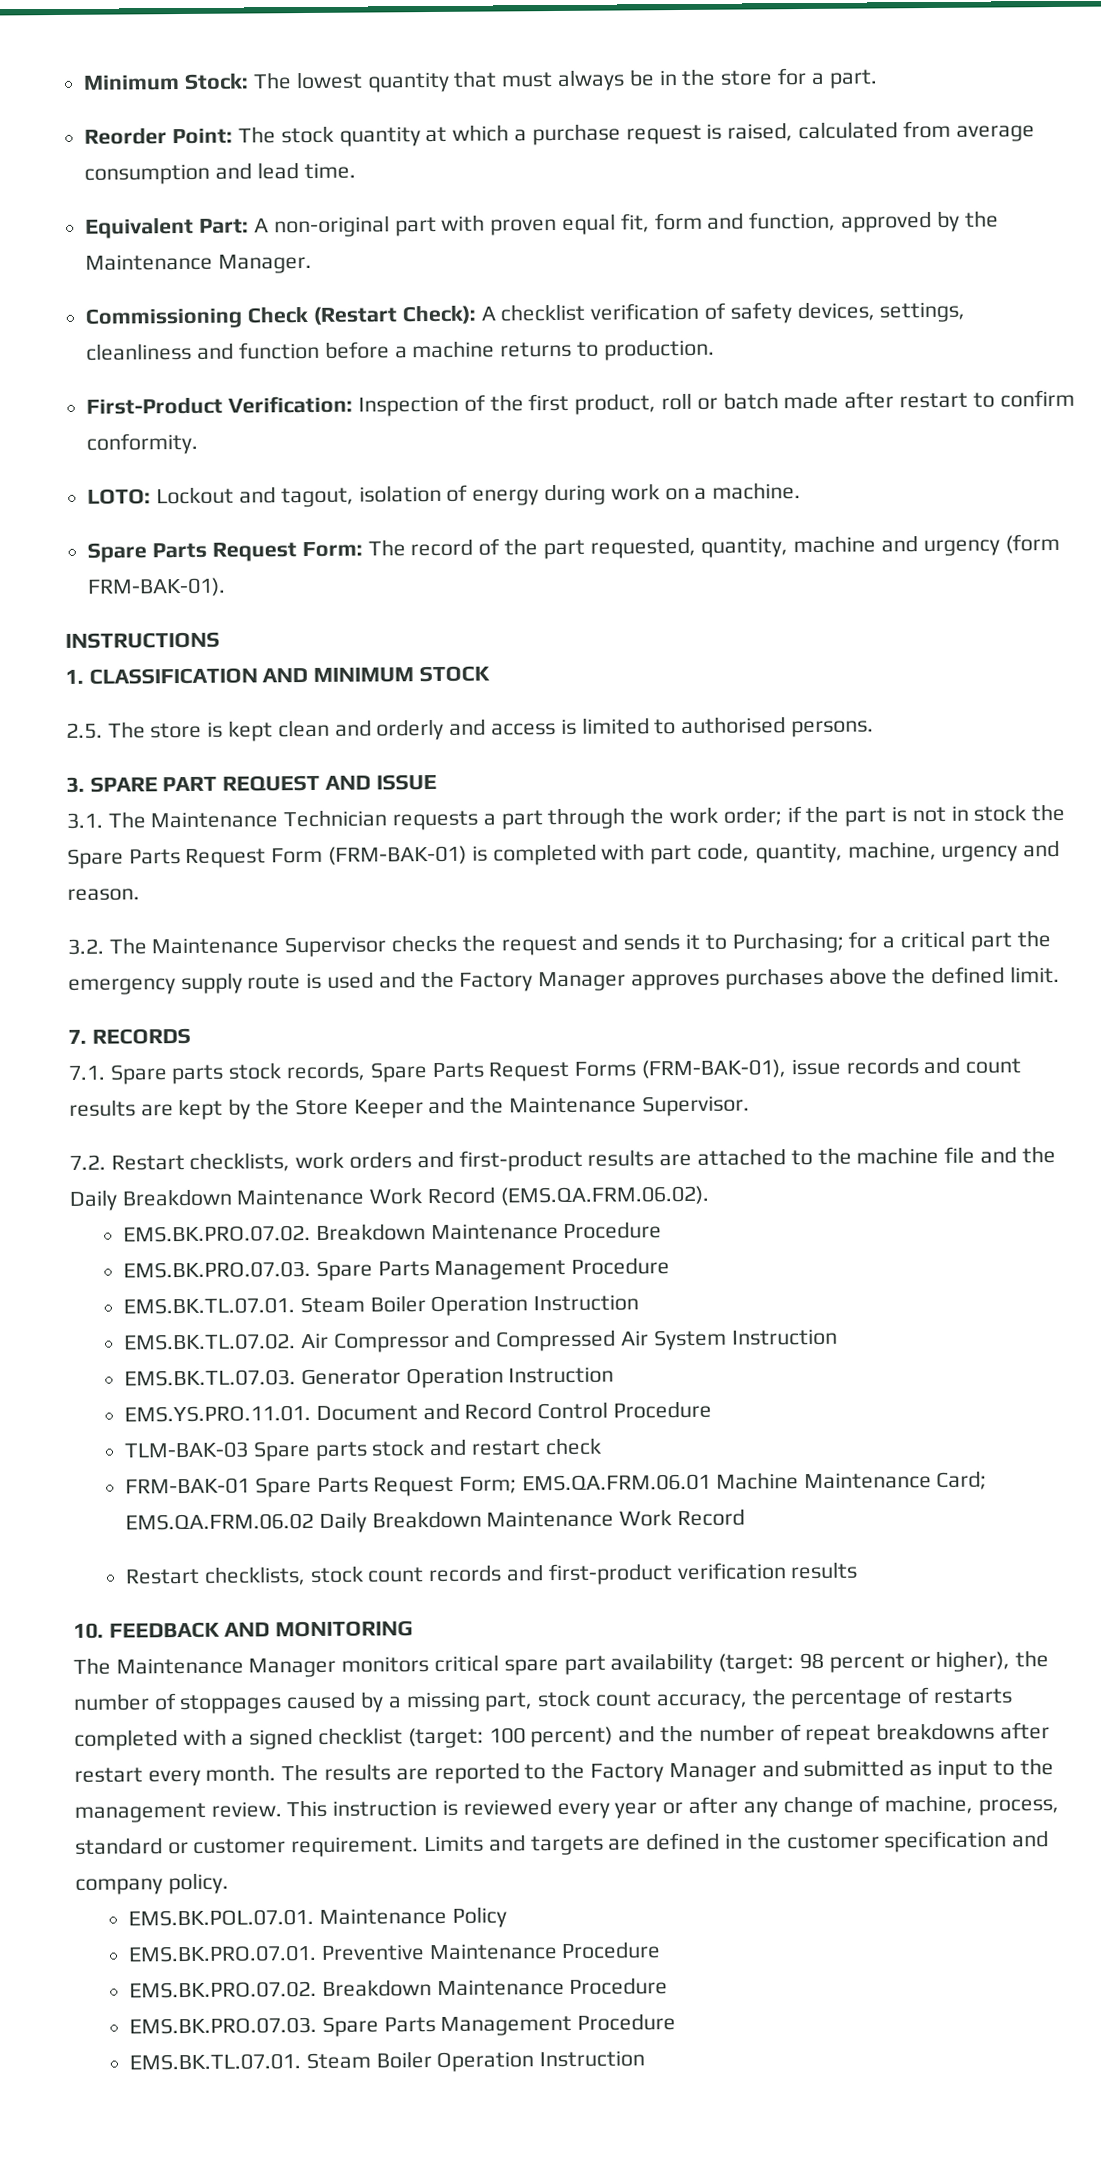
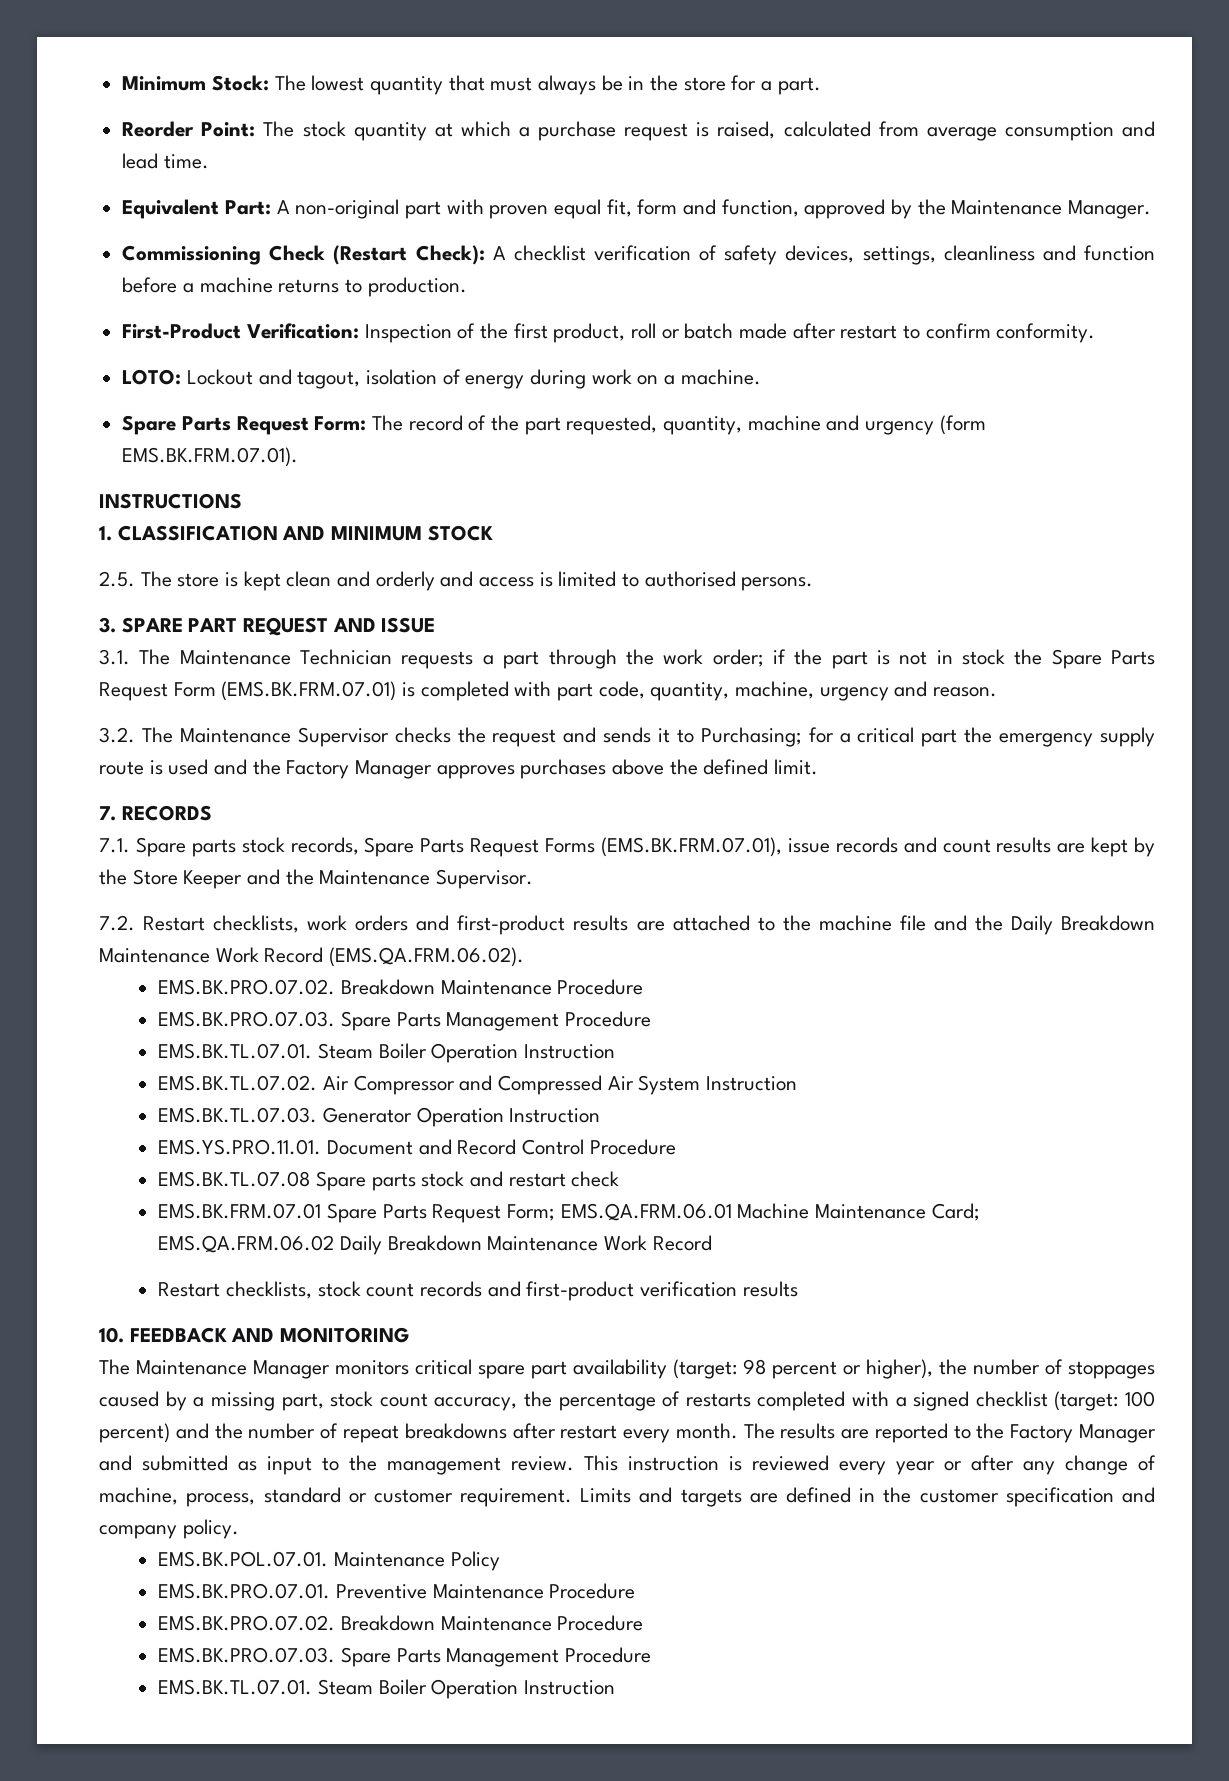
[87,577,227,597] FRM-BAK-01). -> [122,447,299,467] EMS.BK.FRM.07.01).
[327,845,467,865] (FRM-BAK-01) -> [221,681,397,701] (EMS.BK.FRM.07.01)
[640,1059,786,1079] (FRM-BAK-01), -> [600,837,782,857] (EMS.BK.FRM.07.01),
[124,1441,250,1459] TLM-BAK-03 -> [158,1171,311,1187] EMS.BK.TL.07.08
[125,1477,251,1495] FRM-BAK-01 -> [158,1203,322,1219] EMS.BK.FRM.07.01

